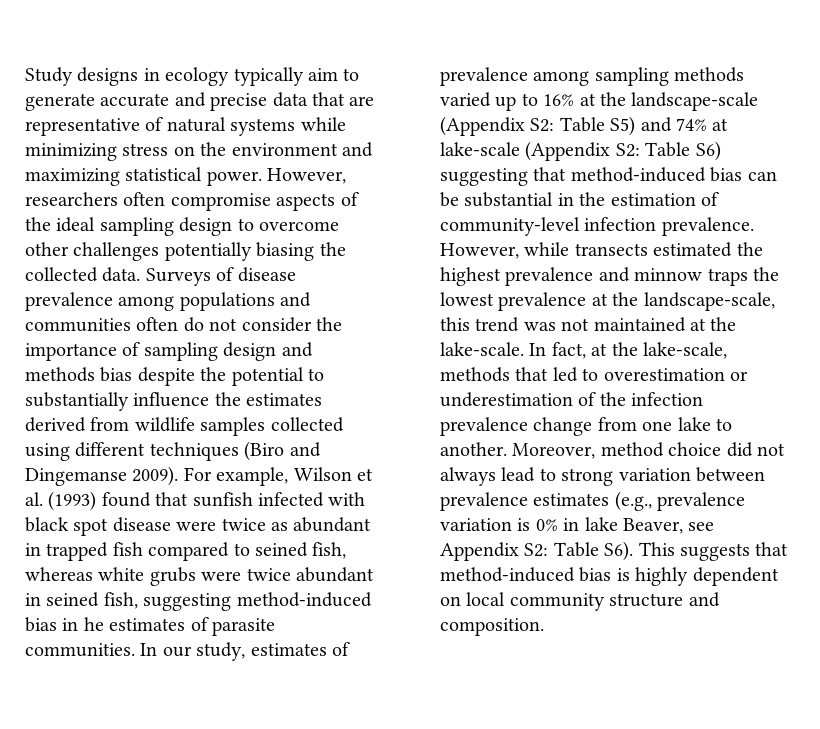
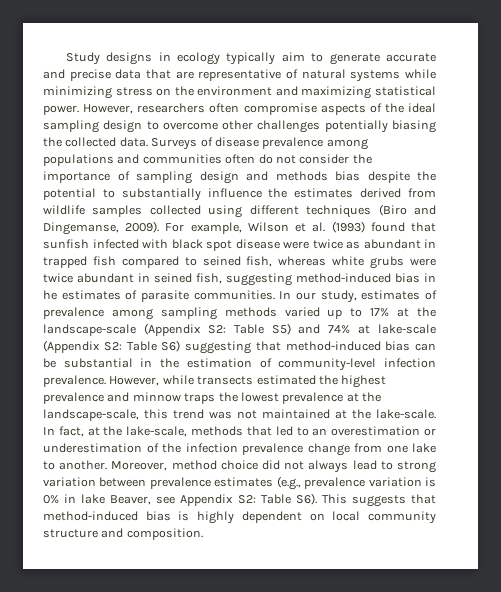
[25,468,127,486] Dingemanse -> [43,222,119,235] Dingemanse,
[543,94,575,106] 16% -> [370,308,390,317] 17%
(599, 374) none -> [312,428,328,436] an

